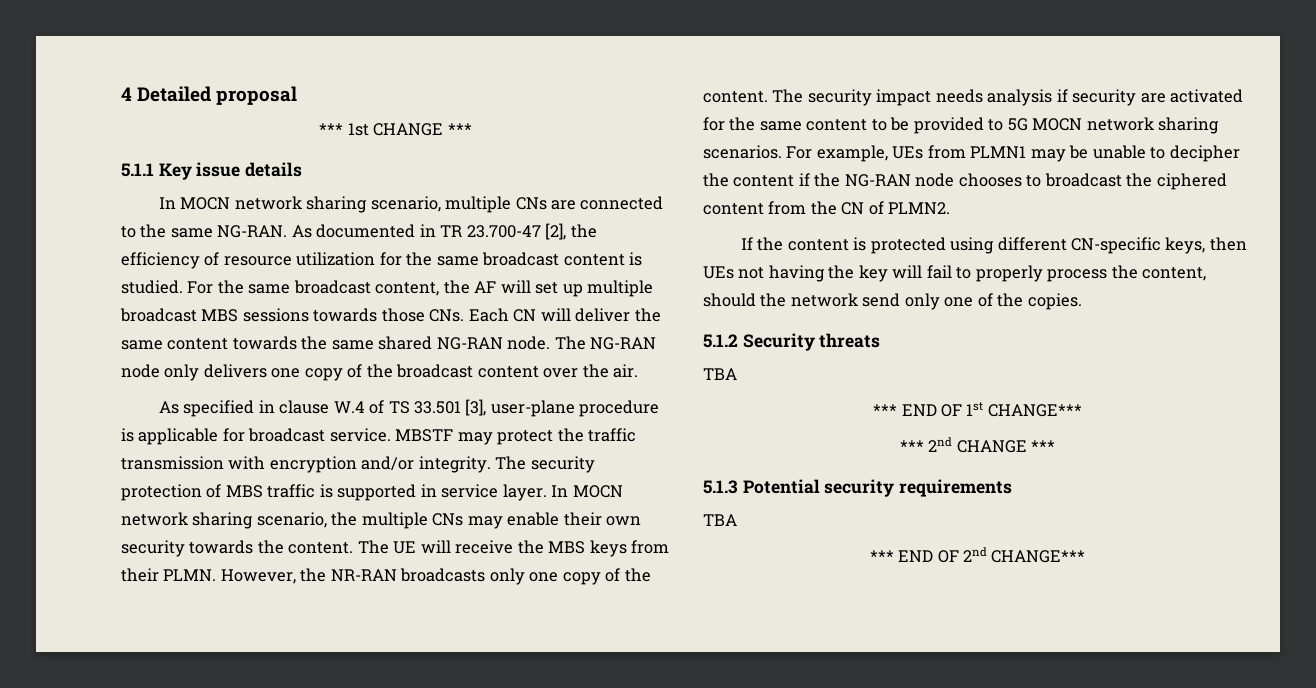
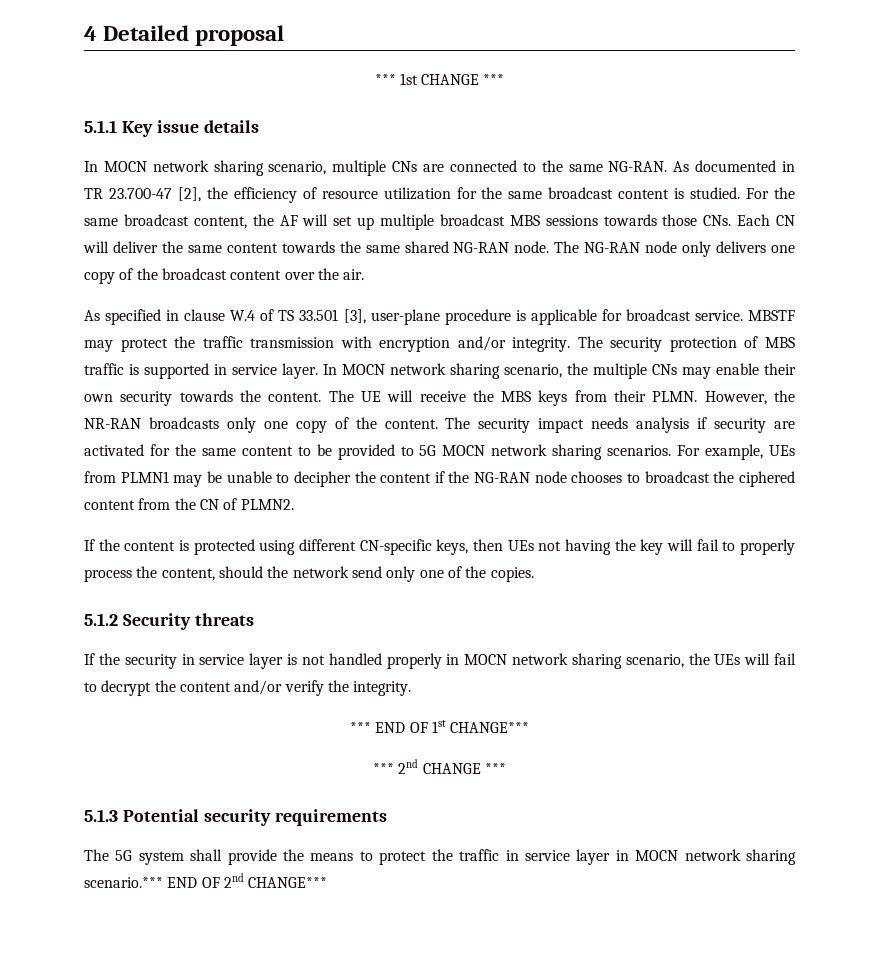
[703,368,737,380] TBA -> [84,653,797,669] [84,680,412,696] If the security in service layer is not handled properly in MOCN network sharing scenario, the UEs will fail to decrypt the content and/or verify the integrity.
[703,514,737,526] [869,550,894,562] TBA // *** -> [84,849,796,865] [84,877,163,888] The 5G system shall provide the means to protect the traffic in service layer in MOCN network sharing scenario.***

